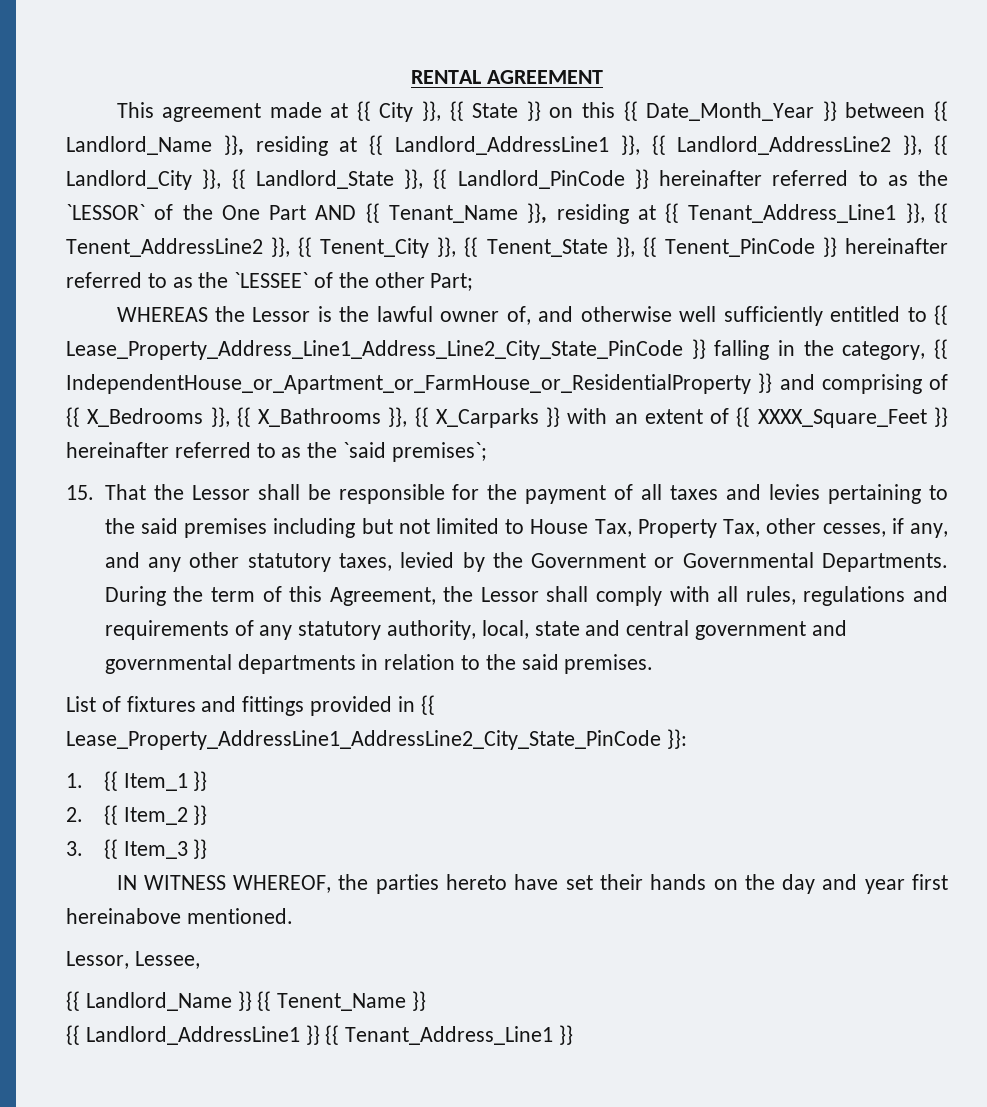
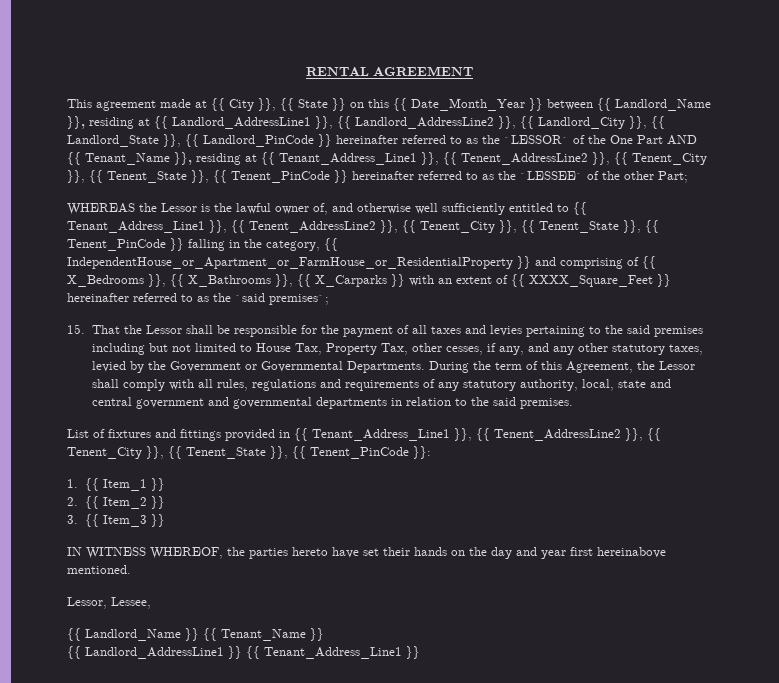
[66,340,683,360] Lease_Property_Address_Line1_Address_Line2_City_State_PinCode -> [67,220,659,233] [67,239,166,251] Tenant_Address_Line1 }}, {{ Tenent_AddressLine2 }}, {{ Tenent_City }}, {{ Tenent_State }}, {{ Tenent_PinCode
[66,730,661,750] Lease_Property_AddressLine1_AddressLine2_City_State_PinCode -> [312,428,661,441] [67,446,409,459] Tenant_Address_Line1 }}, {{ Tenent_AddressLine2 }}, {{ Tenent_City }}, {{ Tenent_State }}, {{ Tenent_PinCode
[277,993,407,1011] Tenent_Name -> [221,629,306,641] Tenant_Name

